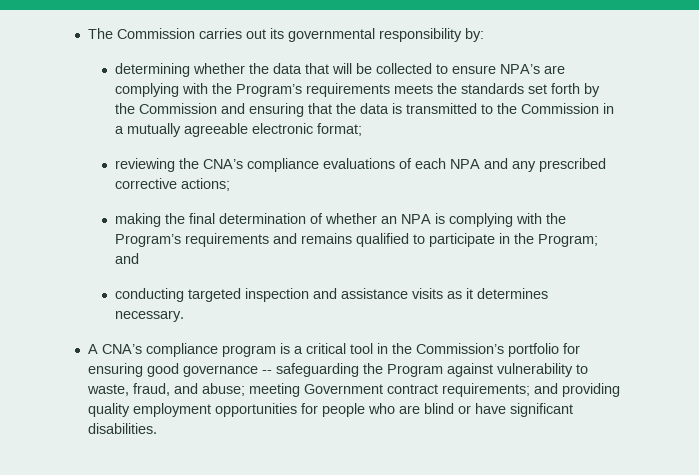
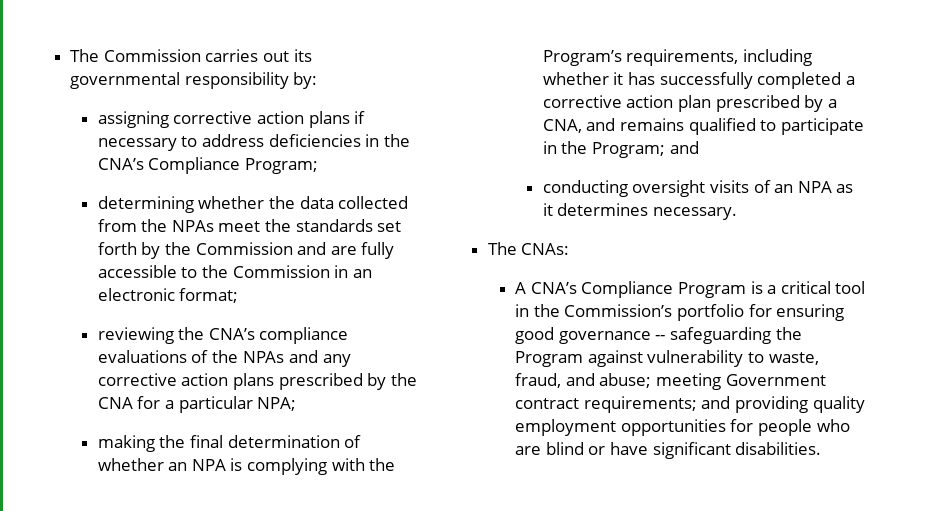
[115,63,566,77] [115,83,434,97] determining whether the data that will be collected to ensure NPA’s are complying with the Program’s requirements meets -> [97,111,366,128] [97,134,410,151] [97,157,318,174] [97,196,409,213] [97,219,261,232] assigning corrective action plans if necessary to address deficiencies in the CNA’s Compliance Program; // determining whether the data collected from the NPAs meet
[249,103,478,117] ensuring that the data is transmitted -> [330,242,395,259] [97,265,177,278] are fully accessible
[115,123,249,137] a mutually agreeable -> [352,269,372,278] an
[415,158,607,172] [115,178,231,191] each NPA and any prescribed corrective actions; -> [211,350,351,367] [97,373,417,390] [97,396,297,413] the NPAs and any corrective action plans prescribed by the CNA for a particular NPA;
[185,233,270,247] requirements -> [626,49,812,66] [542,72,855,89] [542,95,837,112] [542,119,582,133] requirements, including whether it has successfully completed a corrective action plan prescribed by a CNA,
[188,288,444,302] targeted inspection and assistance visits -> [632,180,832,197] oversight visits of an NPA
(185, 316) none -> [487,242,570,255] // The CNAs:
[145,343,276,357] compliance program -> [581,281,746,298] Compliance Program

